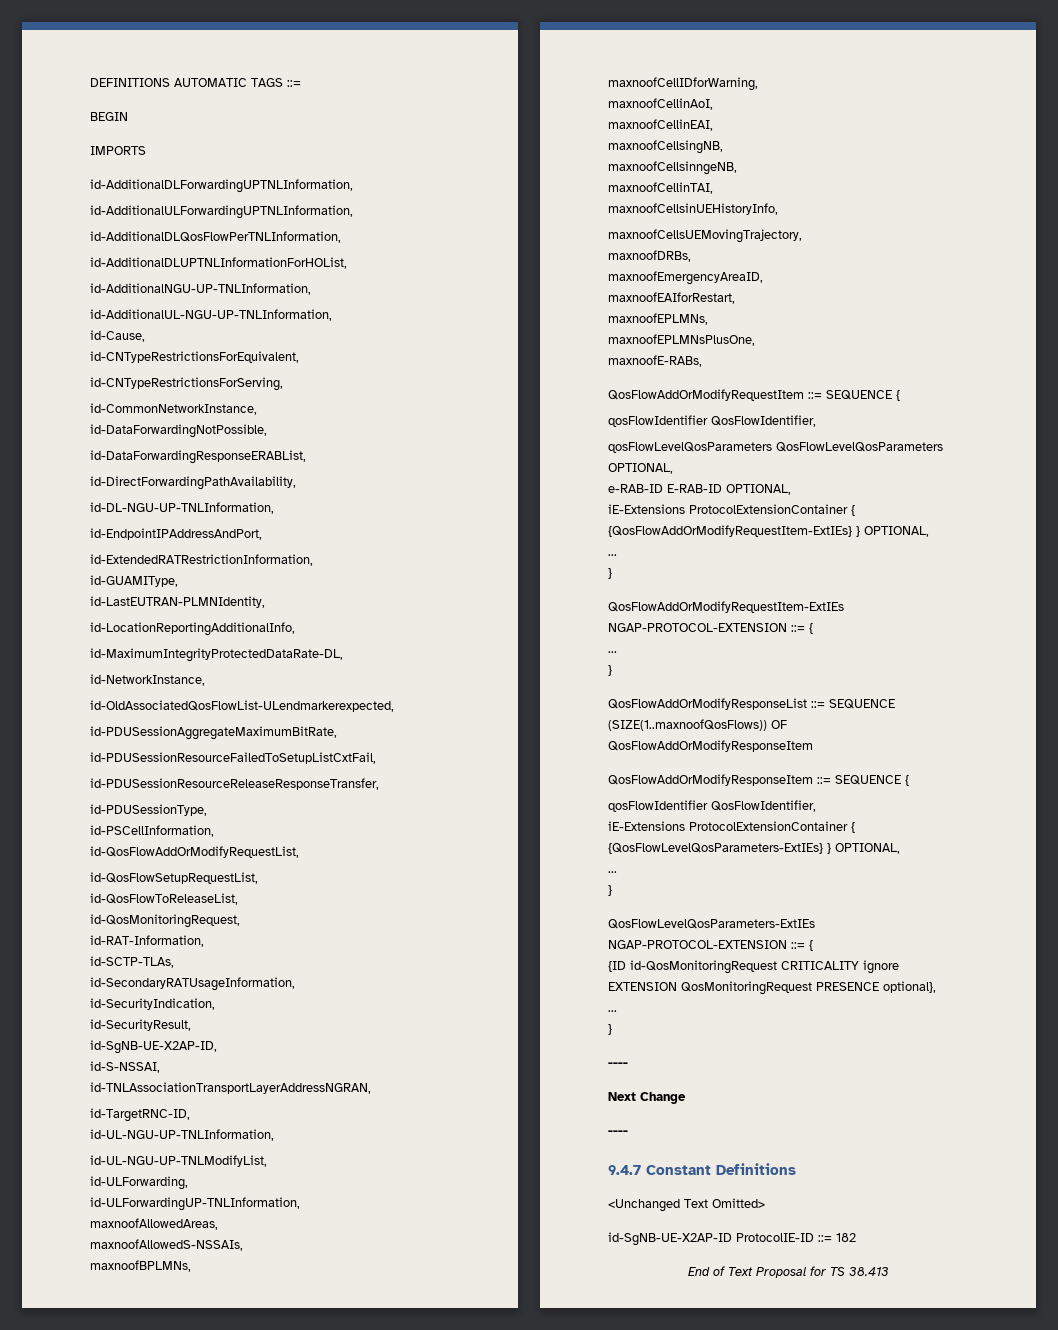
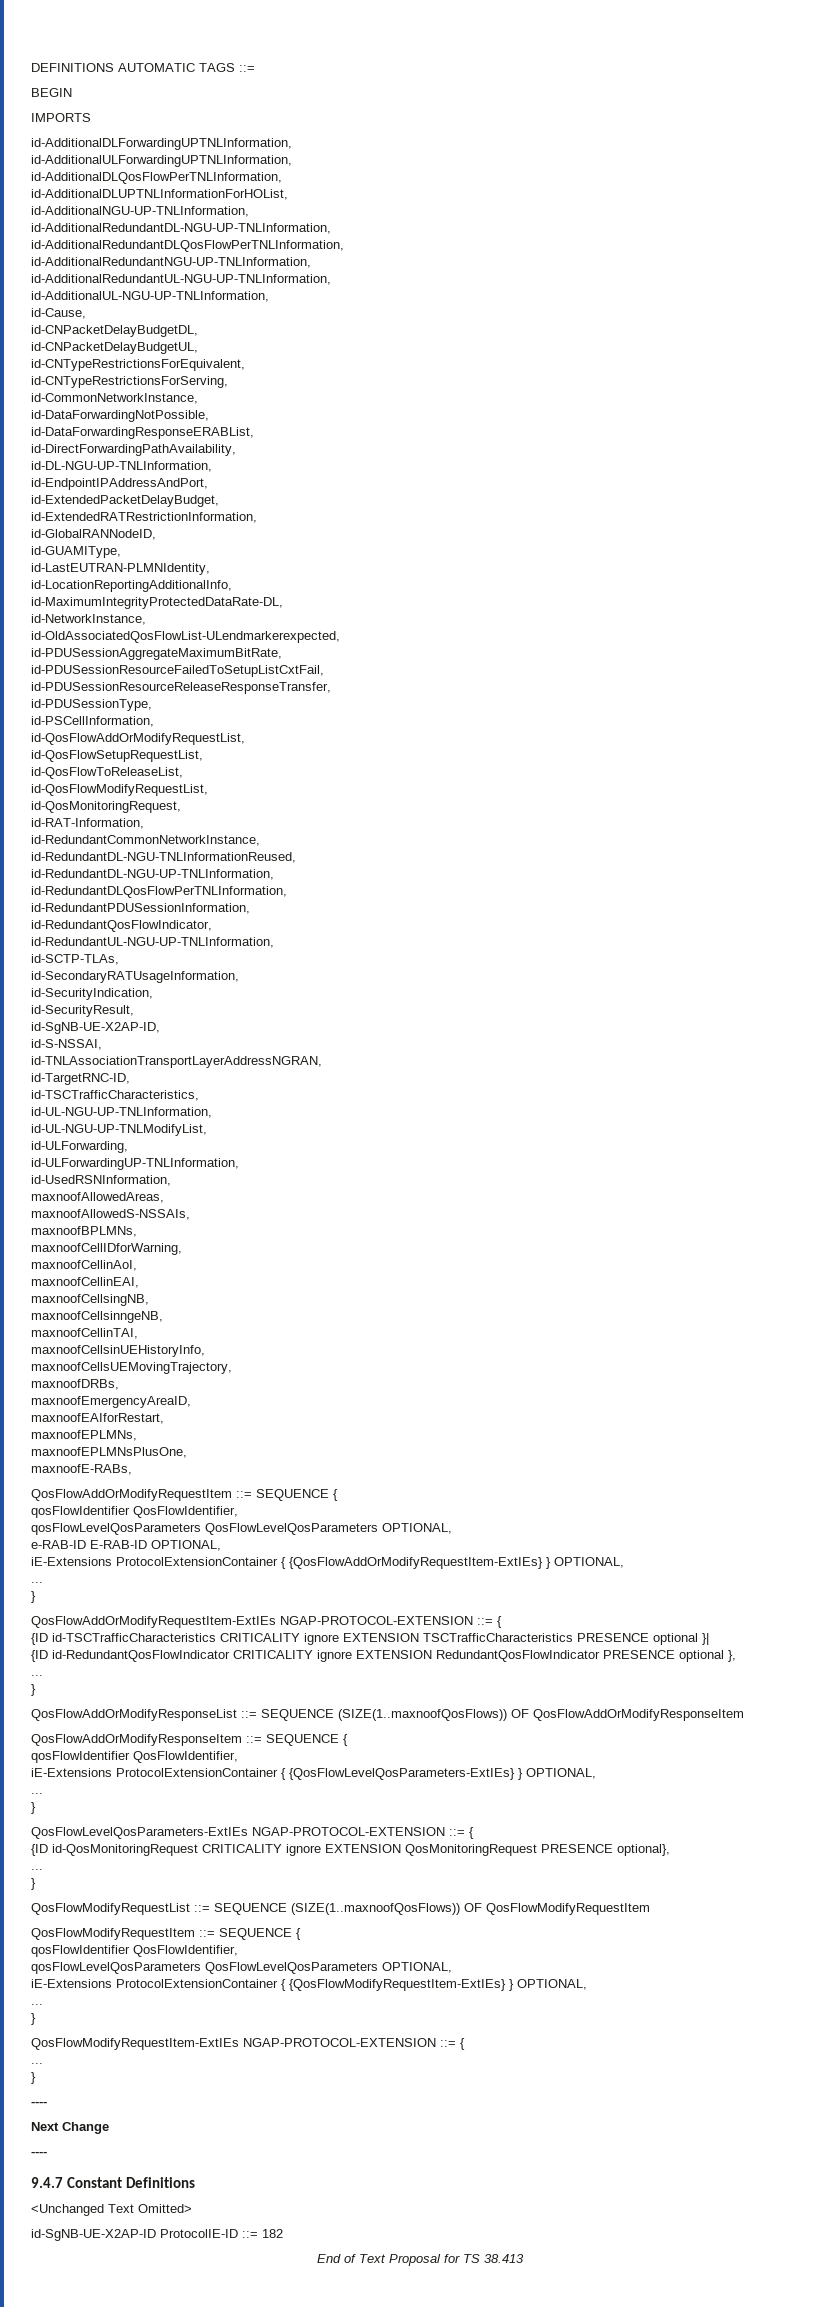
(311, 289) none -> [31,223,331,234] [31,240,344,252] [31,257,311,268] [31,274,331,285] // id-AdditionalRedundantDL-NGU-UP-TNLInformation, // id-AdditionalRedundantDLQosFlowPerTNLInformation, // id-AdditionalRedundantNGU-UP-TNLInformation, // id-AdditionalRedundantUL-NGU-UP-TNLInformation,
(145, 336) none -> [31,325,198,337] [31,342,198,354] // id-CNPacketDelayBudgetDL, // id-CNPacketDelayBudgetUL,
(262, 534) none -> [31,495,219,507] // id-ExtendedPacketDelayBudget,
(313, 560) none -> [31,529,156,540] // id-GlobalRANNodeID,
(238, 899) none -> [31,784,208,796] // id-QosFlowModifyRequestList,
(204, 941) none -> [31,835,260,846] [31,852,296,863] [31,869,274,880] [31,886,287,898] [31,903,250,914] [31,920,212,932] [31,937,274,948] // id-RedundantCommonNetworkInstance, // id-RedundantDL-NGU-TNLInformationReused, // id-RedundantDL-NGU-UP-TNLInformation, // id-RedundantDLQosFlowPerTNLInformation, // id-RedundantPDUSessionInformation, // id-RedundantQosFlowIndicator, // id-RedundantUL-NGU-UP-TNLInformation,
(190, 1115) none -> [31,1090,199,1101] // id-TSCTrafficCharacteristics,
(300, 1204) none -> [31,1175,171,1186] // id-UsedRSNInformation,
(813, 628) none -> [31,1633,709,1645] [31,1650,736,1662] // {ID id-TSCTrafficCharacteristics CRITICALITY ignore EXTENSION TSCTrafficCharacteristics PRESENCE optional }| // {ID id-RedundantQosFlowIndicator CRITICALITY ignore EXTENSION RedundantQosFlowIndicator PRESENCE optional },
(612, 1029) none -> [31,1903,650,1915] [31,1928,301,1940] [31,1945,238,1957] [31,1962,452,1974] [31,1979,587,1991] [31,2004,43,2005] [31,2013,36,2025] [31,2038,465,2050] [31,2063,43,2064] [31,2072,36,2084] // QosFlowModifyRequestList ::= SEQUENCE (SIZE(1..maxnoofQosFlows)) OF QosFlowModifyRequestItem // QosFlowModifyRequestItem ::= SEQUENCE { // qosFlowIdentifier QosFlowIdentifier, // qosFlowLevelQosParameters QosFlowLevelQosParameters OPTIONAL, // iE-Extensions ProtocolExtensionContainer { {QosFlowModifyRequestItem-ExtIEs} } OPTIONAL, // ... // } // QosFlowModifyRequestItem-ExtIEs NGAP-PROTOCOL-EXTENSION ::= { // ... // }

